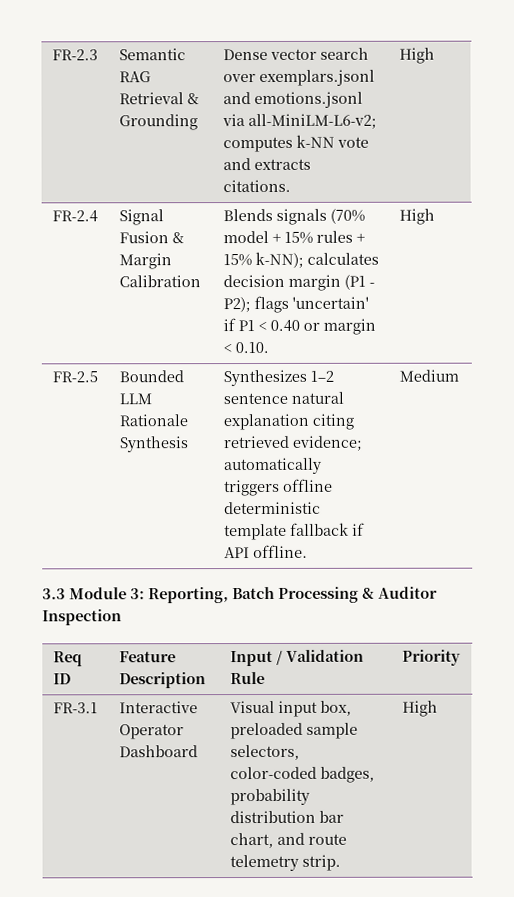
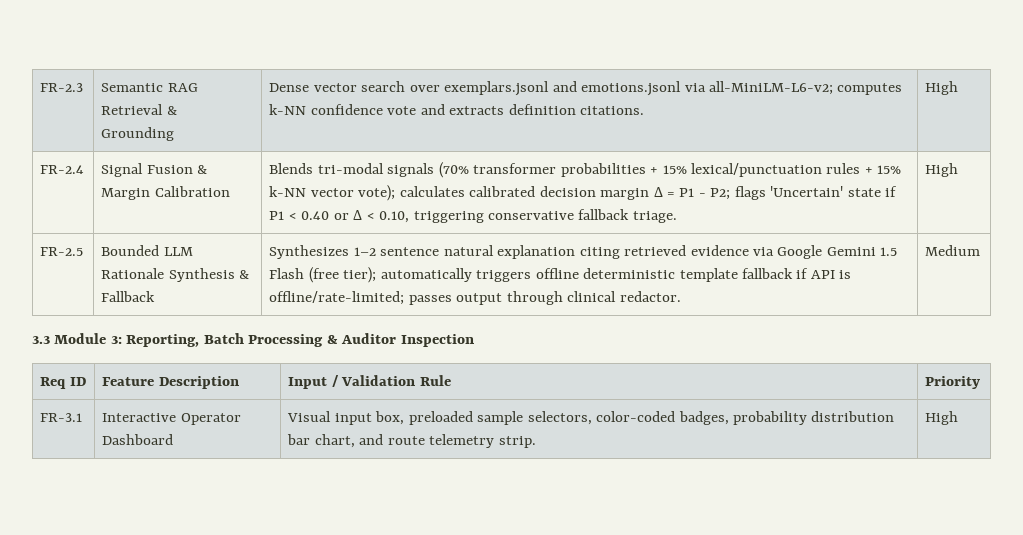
(335, 141) none -> [310,104,383,115] confidence
(311, 164) none -> [508,104,576,115] definition
(273, 215) none -> [317,163,384,174] tri-modal
[222,230,313,244] model + 15% -> [473,163,823,177] transformer probabilities + 15% lexical/punctuation
[254,251,379,269] [222,274,375,291] [222,295,369,314] k-NN); calculates decision margin (P1 - P2); flags 'uncertain' -> [269,185,881,201] k-NN vector vote); calculates calibrated decision margin Δ = P1 - P2; flags 'Uncertain' state
[322,318,376,335] [222,341,269,354] margin < 0.10. -> [353,209,677,223] Δ < 0.10, triggering conservative fallback triage.
(189, 444) none -> [239,270,250,279] [101,291,156,302] & Fallback
[291,435,363,451] evidence; -> [690,245,898,259] [269,267,377,283] evidence via Google Gemini 1.5 Flash (free tier);
[252,544,308,559] offline. -> [839,270,852,279] [269,291,681,305] is offline/rate-limited; passes output through clinical redactor.

